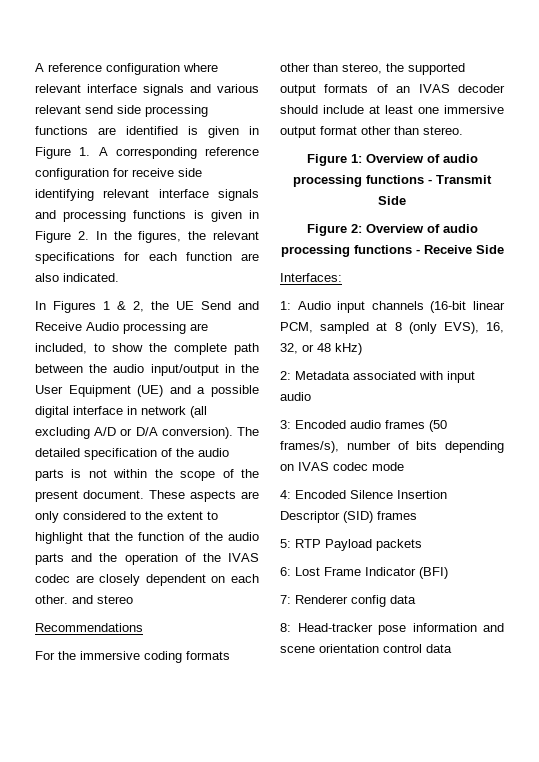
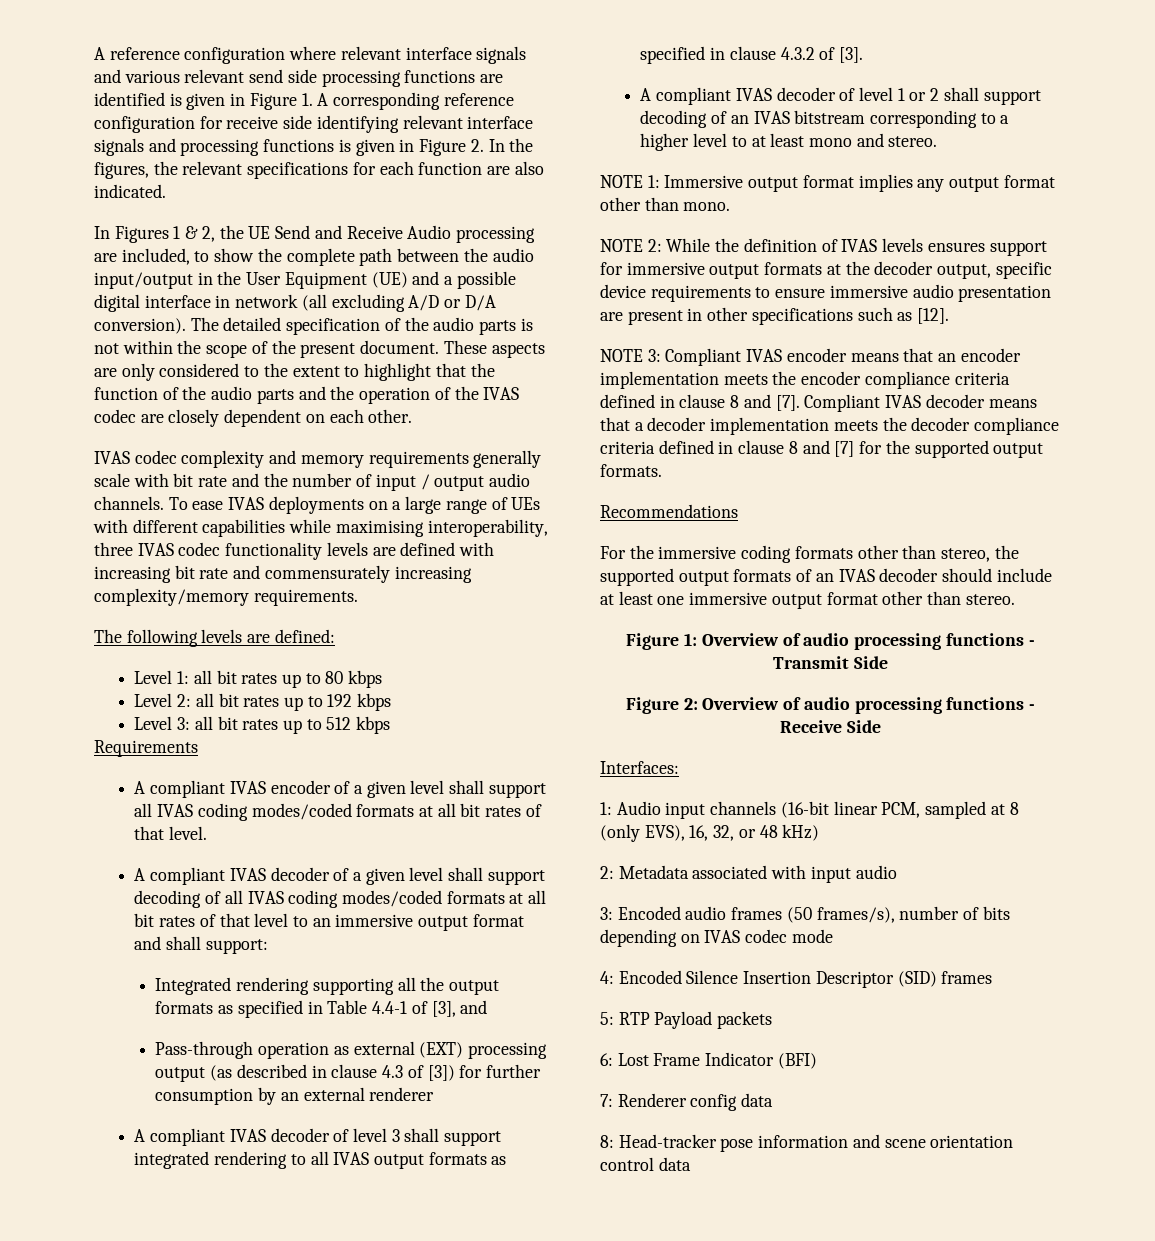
[72,595,133,604] and stereo -> [94,450,542,468] [94,473,530,491] [94,496,541,514] [93,519,548,537] [94,542,495,560] [94,565,472,583] [94,588,358,606] [94,629,335,647] [134,670,383,688] [134,693,392,711] [134,716,391,734] [94,740,198,757] [134,780,546,798] [134,803,542,821] [134,826,208,840] [134,867,545,885] [134,890,547,908] [134,913,524,931] [134,936,268,954] [155,977,500,995] [155,1000,488,1018] [155,1041,548,1059] [155,1064,541,1082] [155,1087,435,1105] [134,1128,502,1146] [134,1151,507,1169] [640,46,863,64] [640,87,1041,105] [640,110,1010,128] [640,133,938,151] [600,174,1055,192] [600,197,731,211] [600,238,1047,256] [600,261,1052,279] [600,284,1052,302] [600,307,950,325] [600,348,1021,366] [600,371,1010,389] [600,394,1037,412] [600,417,1060,435] [600,440,1044,458] [600,464,662,477] // IVAS codec complexity and memory requirements generally scale with bit rate and the number of input / output audio channels. To ease IVAS deployments on a large range of UEs with different capabilities while maximising interoperability, three IVAS codec functionality levels are defined with increasing bit rate and commensurately increasing complexity/memory requirements. // The following levels are defined: // Level 1: all bit rates up to 80 kbps // Level 2: all bit rates up to 192 kbps // Level 3: all bit rates up to 512 kbps // Requirements // A compliant IVAS encoder of a given level shall support all IVAS coding modes/coded formats at all bit rates of that level. // A compliant IVAS decoder of a given level shall support decoding of all IVAS coding modes/coded formats at all bit rates of that level to an immersive output format and shall support: // Integrated rendering supporting all the output formats as specified in Table 4.4-1 of [3], and // Pass-through operation as external (EXT) processing output (as described in clause 4.3 of [3]) for further consumption by an external renderer // A compliant IVAS decoder of level 3 shall support integrated rendering to all IVAS output formats as specified in clause 4.3.2 of [3]. // A compliant IVAS decoder of level 1 or 2 shall support decoding of an IVAS bitstream corresponding to a higher level to at least mono and stereo. // NOTE 1: Immersive output format implies any output format other than mono. // NOTE 2: While the definition of IVAS levels ensures support for immersive output formats at the decoder output, specific device requirements to ensure immersive audio presentation are present in other specifications such as [12]. // NOTE 3: Compliant IVAS encoder means that an encoder implementation meets the encoder compliance criteria defined in clause 8 and [7]. Compliant IVAS decoder means that a decoder implementation meets the decoder compliance criteria defined in clause 8 and [7] for the supported output formats.

